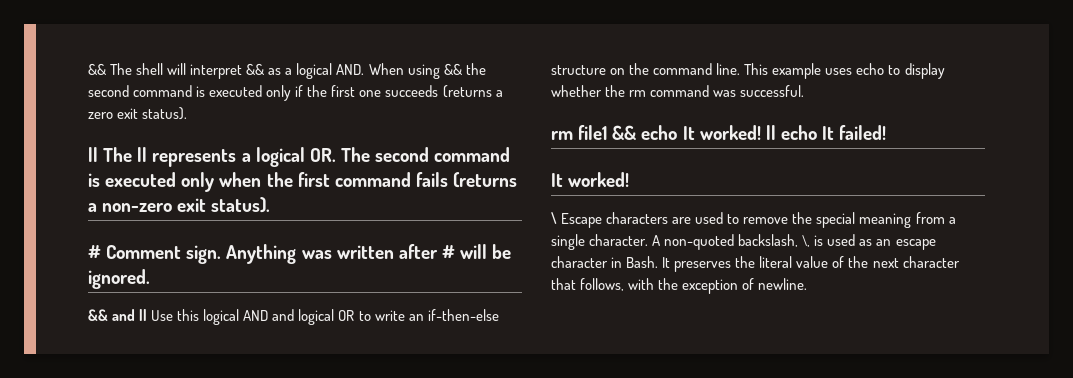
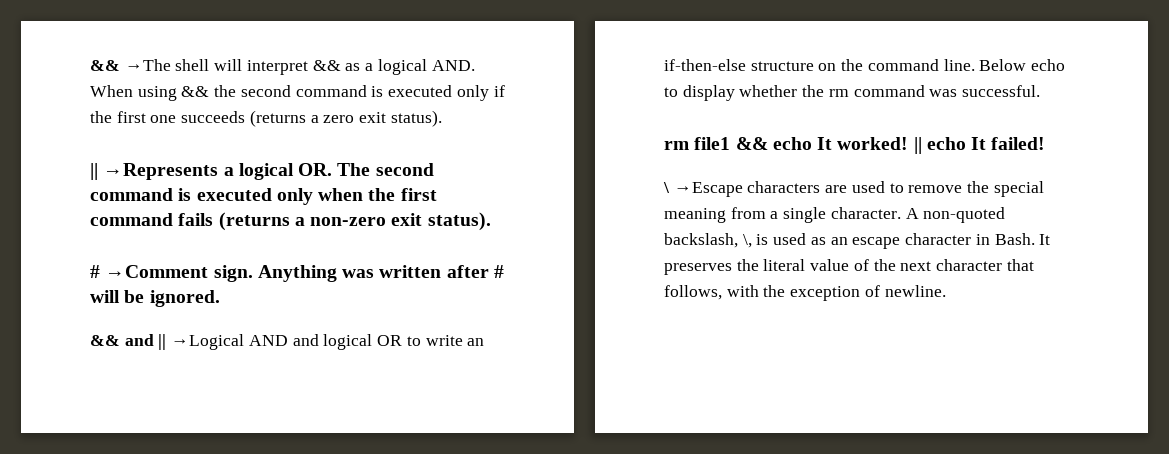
[88,63,133,75] && The -> [90,59,171,71] && →The
[103,147,237,167] The || represents -> [103,163,219,180] →Represents
[106,245,182,259] Comment -> [105,265,209,278] →Comment
[151,309,240,325] Use this logical -> [171,334,245,350] →Logical
[744,63,853,79] This example uses -> [979,59,1027,71] Below
[551,172,630,187] // It worked! -> (1046, 143) none
[561,213,603,228] Escape -> [673,182,743,197] →Escape

